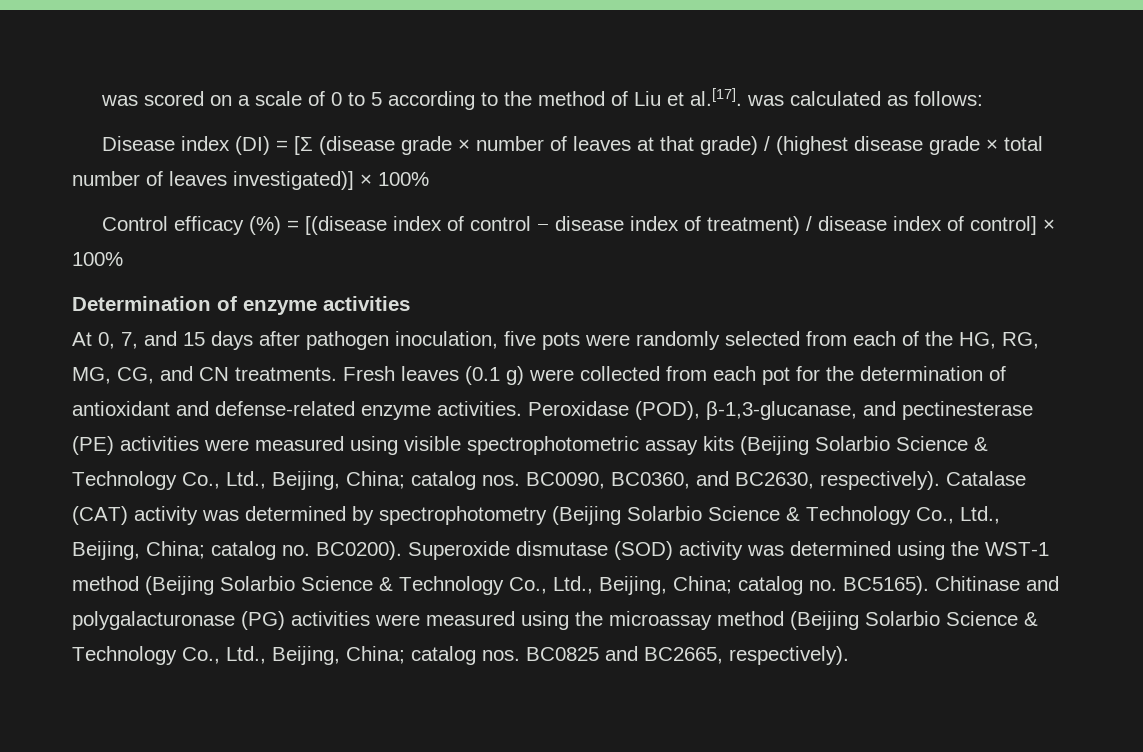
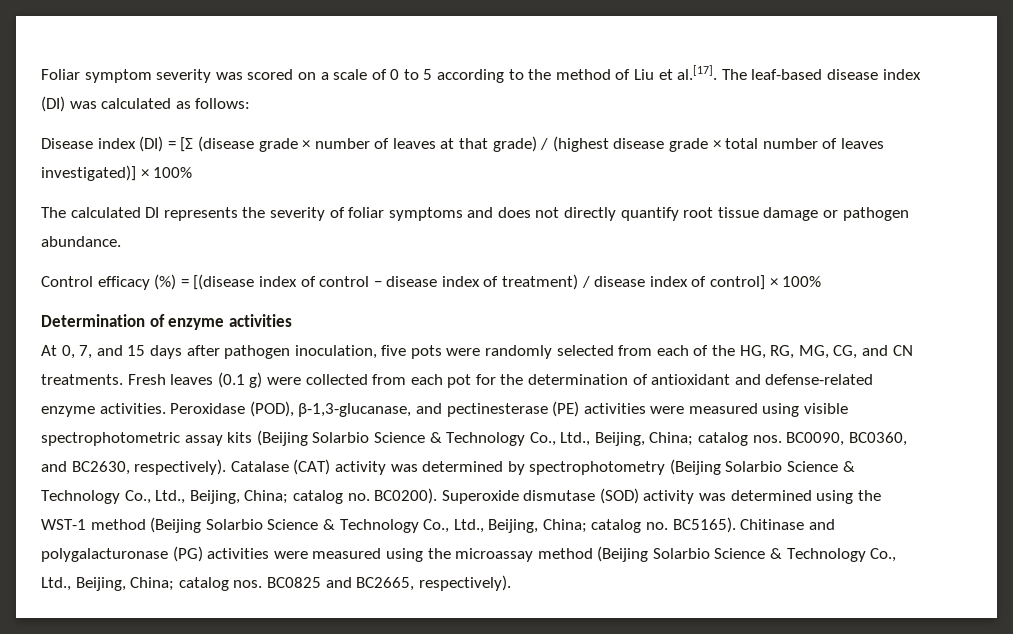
(100, 100) none -> [41,69,212,83] Foliar symptom severity
(742, 97) none -> [721,69,921,80] [41,96,65,112] The leaf-based disease index (DI)
(429, 179) none -> [41,207,909,221] [41,236,121,247] // The calculated DI represents the severity of foliar symptoms and does not directly quantify root tissue damage or pathogen abundance.

